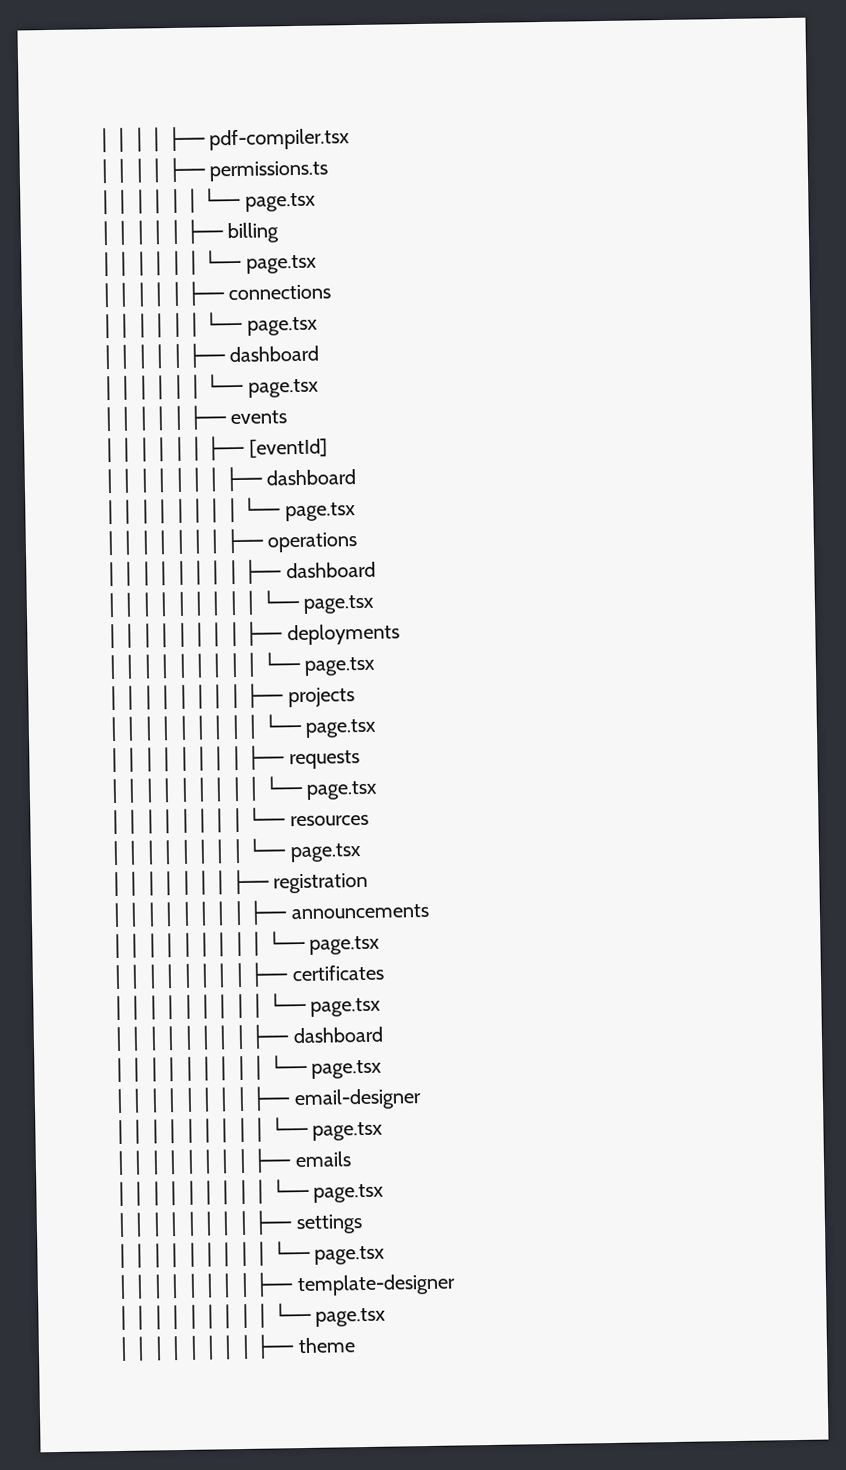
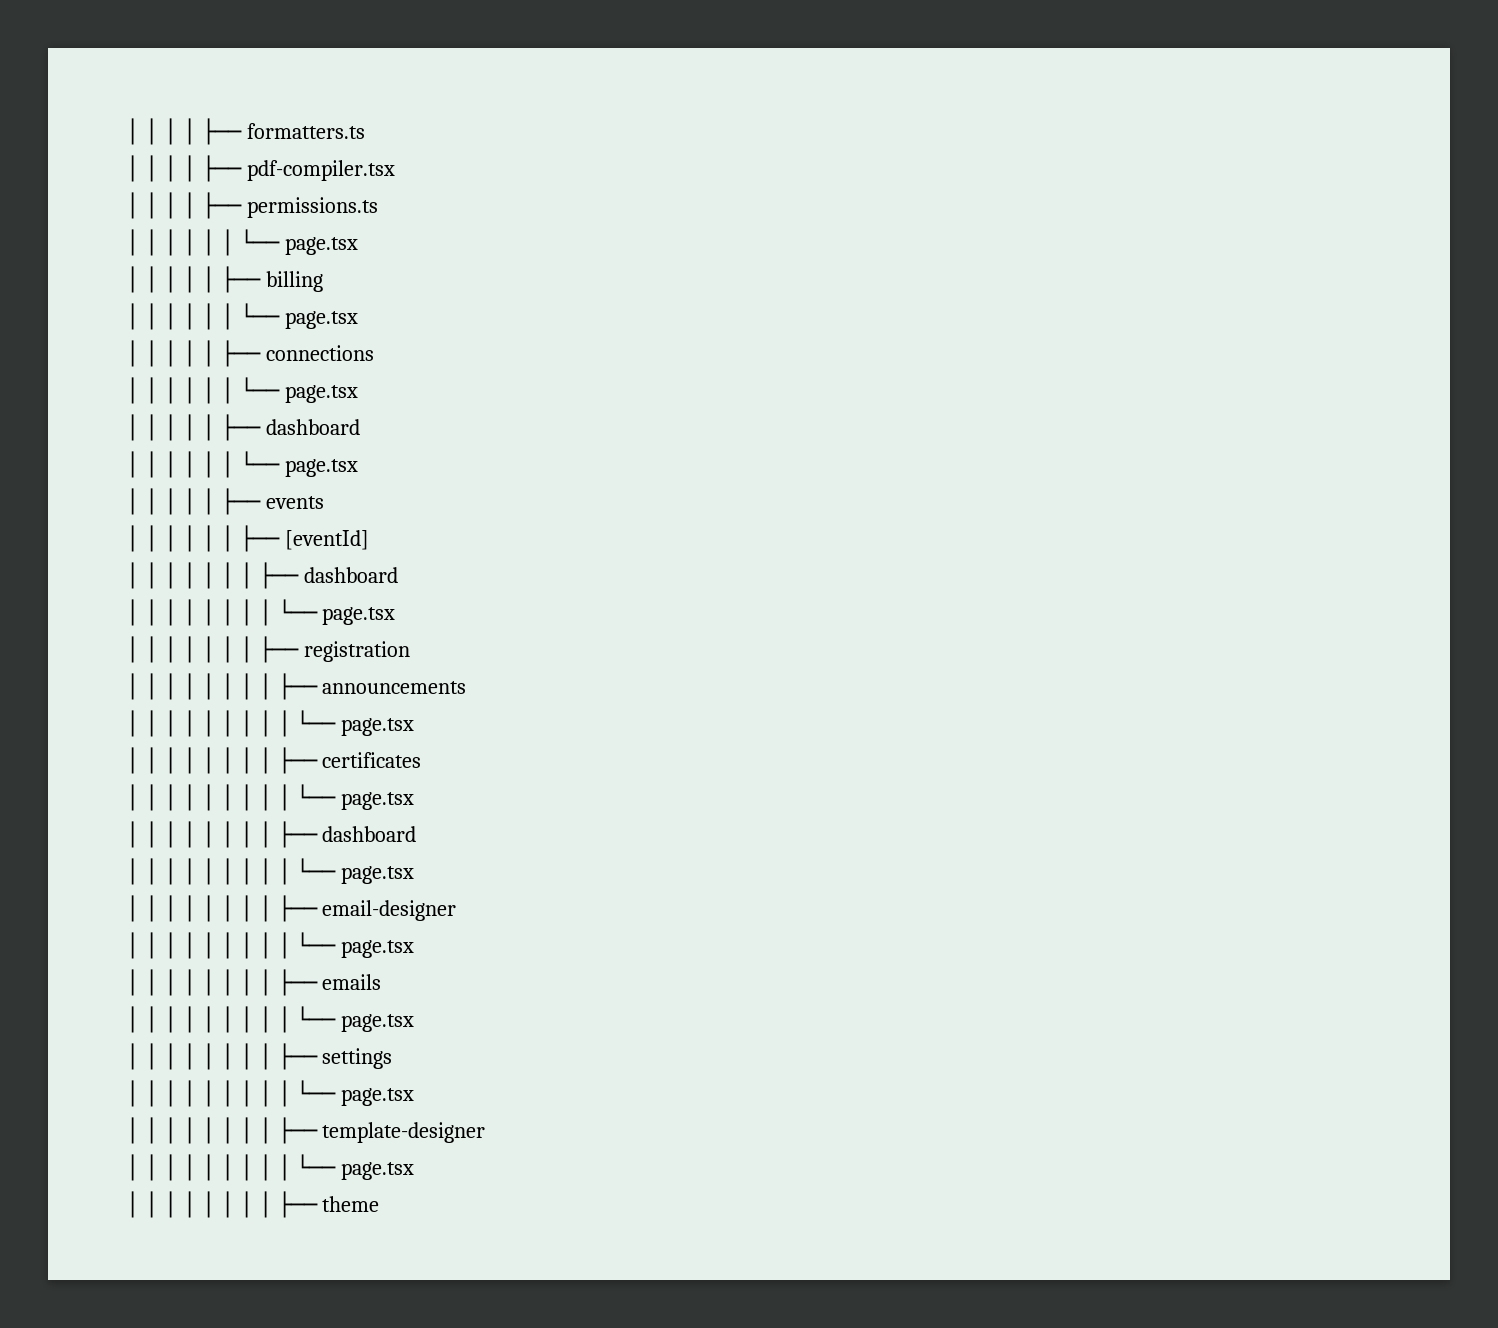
[98,126,206,153] │ │ │ │ ├── -> [126,118,365,145] [126,155,242,182] │ │ │ │ ├── formatters.ts // │ │ │ │ ├──
[104,528,359,556] [105,559,376,587] [105,589,375,618] [106,621,400,649] [106,651,376,680] [107,683,355,711] [107,713,377,742] [108,745,360,773] [108,775,378,804] [109,807,369,835] [109,838,362,866] // │ │ │ │ │ │ │ ├── operations // │ │ │ │ │ │ │ │ ├── dashboard // │ │ │ │ │ │ │ │ │ └── page.tsx // │ │ │ │ │ │ │ │ ├── deployments // │ │ │ │ │ │ │ │ │ └── page.tsx // │ │ │ │ │ │ │ │ ├── projects // │ │ │ │ │ │ │ │ │ └── page.tsx // │ │ │ │ │ │ │ │ ├── requests // │ │ │ │ │ │ │ │ │ └── page.tsx // │ │ │ │ │ │ │ │ └── resources // │ │ │ │ │ │ │ │ └── page.tsx -> (396, 616) none

